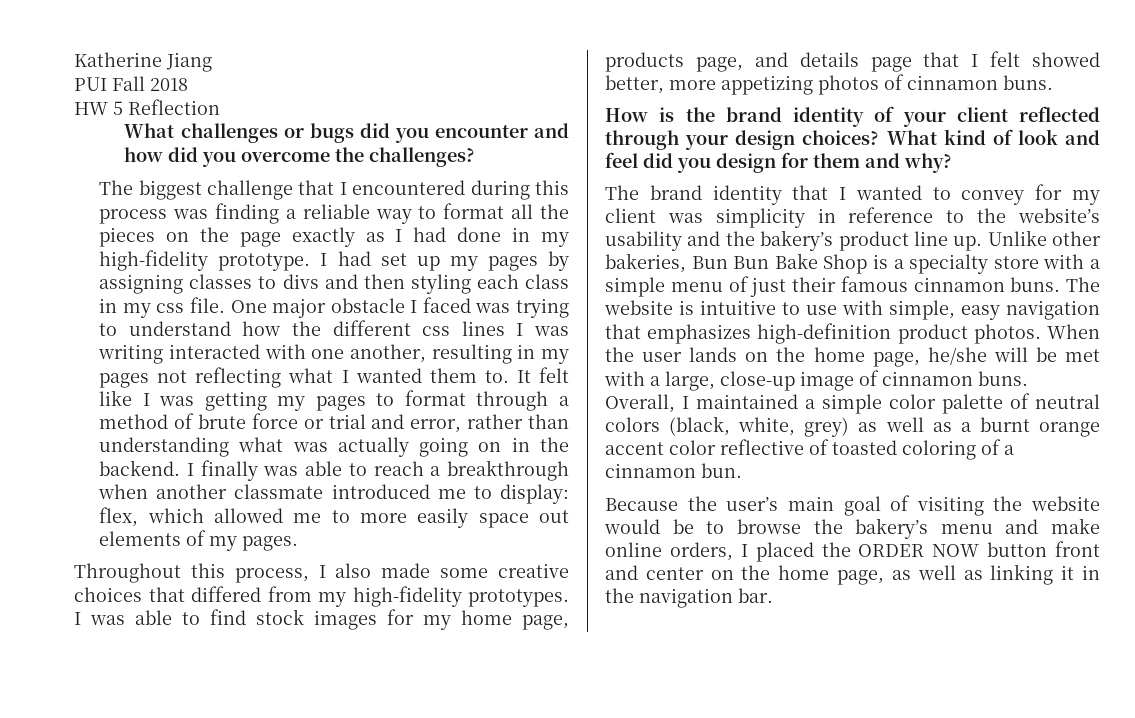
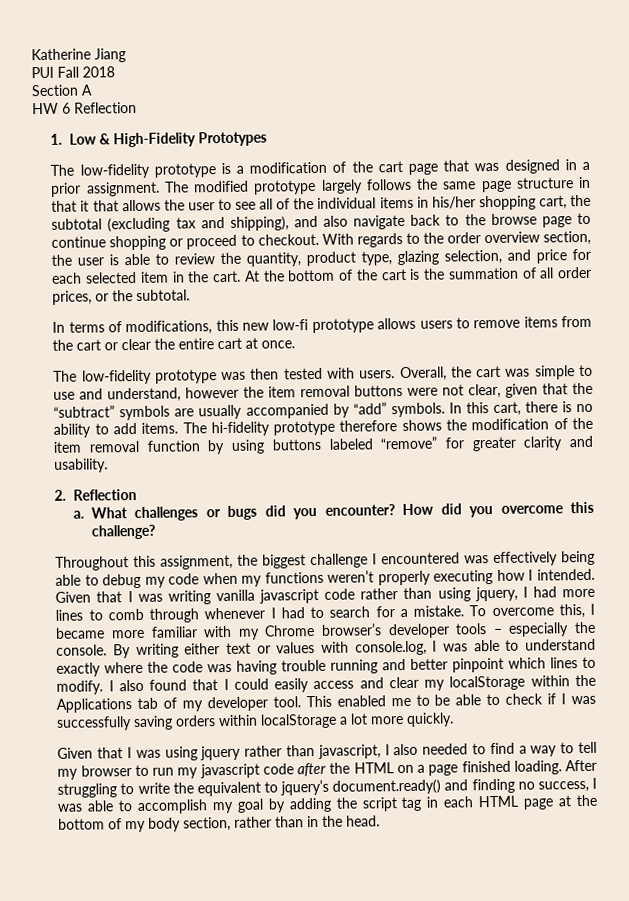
(188, 84) none -> [31,84,93,97] // Section A
[113,99,220,115] 5 Reflection // -> [62,101,137,114] [50,131,267,148] [50,159,590,179] [50,176,591,197] [51,194,592,212] [51,212,591,233] [51,230,591,251] [51,248,591,267] [52,266,592,284] [52,289,191,305] [52,315,592,336] [52,337,296,351] [53,364,593,385] [53,382,593,403] [53,401,593,421] [53,417,593,438] [53,435,593,455] [54,458,109,473] [54,488,137,501] [72,510,84,519] 6 Reflection // 1. Low & High-Fidelity Prototypes // The low-fidelity prototype is a modification of the cart page that was designed in a prior assignment. The modified prototype largely follows the same page structure in that it that allows the user to see all of the individual items in his/her shopping cart, the subtotal (excluding tax and shipping), and also navigate back to the browse page to continue shopping or proceed to checkout. With regards to the order overview section, the user is able to review the quantity, product type, glazing selection, and price for each selected item in the cart. At the bottom of the cart is the summation of all order prices, or the subtotal. // In terms of modifications, this new low-fi prototype allows users to remove items from the cart or clear the entire cart at once. // The low-fidelity prototype was then tested with users. Overall, the cart was simple to use and understand, however the item removal buttons were not clear, given that the “subtract” symbols are usually accompanied by “add” symbols. In this cart, there is no ability to add items. The hi-fidelity prototype therefore shows the modification of the item removal function by using buttons labeled “remove” for greater clarity and usability. // 2. Reflection // a.
[434,123,569,138] [124,147,476,167] [99,180,134,195] encounter and how did you overcome the challenges? // The -> [324,501,594,518] [90,524,155,540] [55,554,259,571] encounter? How did you overcome this challenge? // Throughout this assignment, the
[298,180,335,195] that -> (369, 561) none
[470,180,570,200] [99,203,570,224] [99,227,569,247] [99,250,569,271] [99,274,569,294] [99,297,569,318] [99,320,569,336] [98,344,569,364] [99,367,570,388] [99,390,569,411] [99,413,570,433] [99,437,569,457] [99,460,569,481] [98,484,569,504] [99,507,569,528] [99,530,299,551] [74,563,569,583] [74,586,569,607] [74,609,569,630] [605,51,1100,72] [605,74,1053,95] [605,106,1100,127] [605,129,1100,150] [605,152,952,173] [605,184,1100,205] [605,207,1100,228] [605,230,1101,251] [605,253,1100,274] [605,276,1100,297] [604,300,1100,320] [605,323,1100,344] [605,347,1100,367] [604,370,1028,391] [605,393,1100,414] [605,416,1100,437] [605,439,1014,460] [605,463,742,478] [605,495,1100,516] [604,518,1100,539] [605,541,1100,562] [605,564,1100,585] [605,588,773,608] during this process was finding a reliable way to format all the pieces on the page exactly as I had done in my high-fidelity prototype. I had set up my pages by assigning classes to divs and then styling each class in my css file. One major obstacle I faced was trying to understand how the different css lines I was writing interacted with one another, resulting in my pages not reflecting what I wanted them to. It felt like I was getting my pages to format through a method of brute force or trial and error, rather than understanding what was actually going on in the backend. I finally was able to reach a breakthrough when another classmate introduced me to display: flex, which allowed me to more easily space out elements of my pages. // Throughout this process, I also made some creative choices that differed from my high-fidelity prototypes. I was able to find stock images for my home page, products page, and details page that I felt showed better, more appetizing photos of cinnamon buns. // How is the brand identity of your client reflected through your design choices? What kind of look and feel did you design for them and why? // The brand identity that I wanted to convey for my client was simplicity in reference to the website’s usability and the bakery’s product line up. Unlike other bakeries, Bun Bun Bake Shop is a specialty store with a simple menu of just their famous cinnamon buns. The website is intuitive to use with simple, easy navigation that emphasizes high-definition product photos. When the user lands on the home page, he/she will be met with a large, close-up image of cinnamon buns. Overall, I maintained a simple color palette of neutral colors (black, white, grey) as well as a burnt orange accent color reflective of toasted coloring of a cinnamon bun. // Because the user’s main goal of visiting the website would be to browse the bakery’s menu and make online orders, I placed the ORDER NOW button front and center on the home page, as well as linking it in the navigation bar. -> [464,550,595,567] [55,568,595,589] [55,586,595,605] [55,603,595,623] [55,621,596,640] [56,638,596,659] [56,656,596,677] [56,674,596,695] [56,693,596,713] [56,712,455,731] [57,741,597,761] [57,759,597,780] [57,777,597,798] [57,794,597,814] [58,815,381,833] was effectively being able to debug my code when my functions weren’t properly executing how I intended. Given that I was writing vanilla javascript code rather than using jquery, I had more lines to comb through whenever I had to search for a mistake. To overcome this, I became more familiar with my Chrome browser’s developer tools – especially the console. By writing either text or values with console.log, I was able to understand exactly where the code was having trouble running and better pinpoint which lines to modify. I also found that I could easily access and clear my localStorage within the Applications tab of my developer tool. This enabled me to be able to check if I was successfully saving orders within localStorage a lot more quickly. // Given that I was using jquery rather than javascript, I also needed to find a way to tell my browser to run my javascript code after the HTML on a page finished loading. After struggling to write the equivalent to jquery’s document.ready() and finding no success, I was able to accomplish my goal by adding the script tag in each HTML page at the bottom of my body section, rather than in the head.

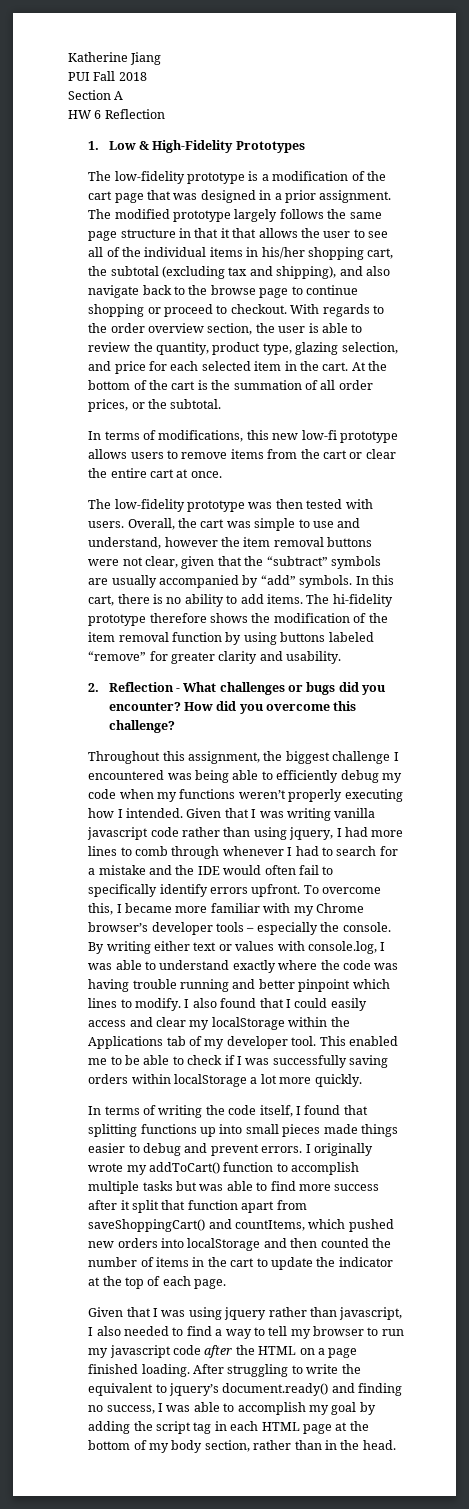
[72,510,84,519] // a. -> [175,688,180,692] -
[493,551,559,567] effectively -> (192, 776) none
(99, 580) none -> [276,770,339,783] efficiently
[413,605,465,617] mistake. -> [98,865,334,875] [88,884,301,897] mistake and the IDE would often fail to specifically identify errors upfront.
(455, 719) none -> [88,1105,368,1118] [88,1124,398,1137] [88,1143,373,1156] [88,1162,360,1175] [88,1181,380,1194] [88,1200,307,1213] [88,1219,394,1232] [88,1238,391,1251] [88,1257,393,1270] [88,1276,227,1289] // In terms of writing the code itself, I found that splitting functions up into small pieces made things easier to debug and prevent errors. I originally wrote my addToCart() function to accomplish multiple tasks but was able to find more success after it split that function apart from saveShoppingCart() and countItems, which pushed new orders into localStorage and then counted the number of items in the cart to update the indicator at the top of each page.

